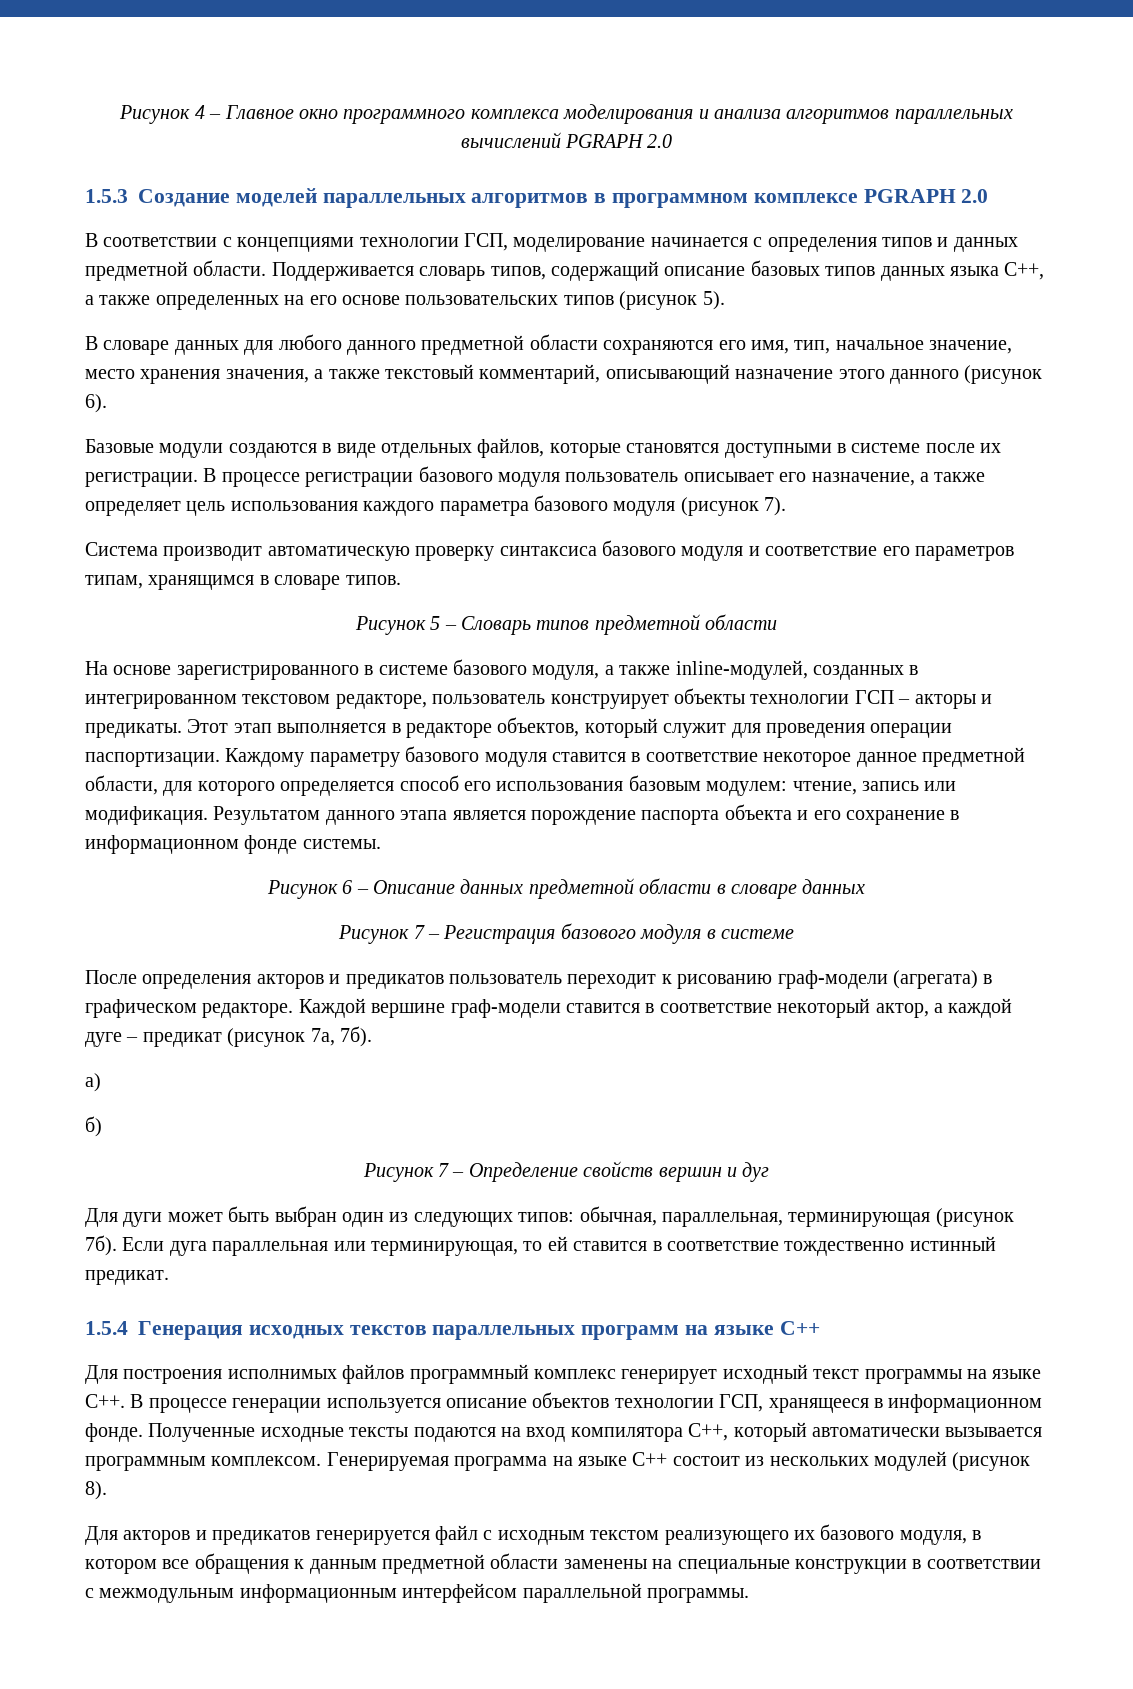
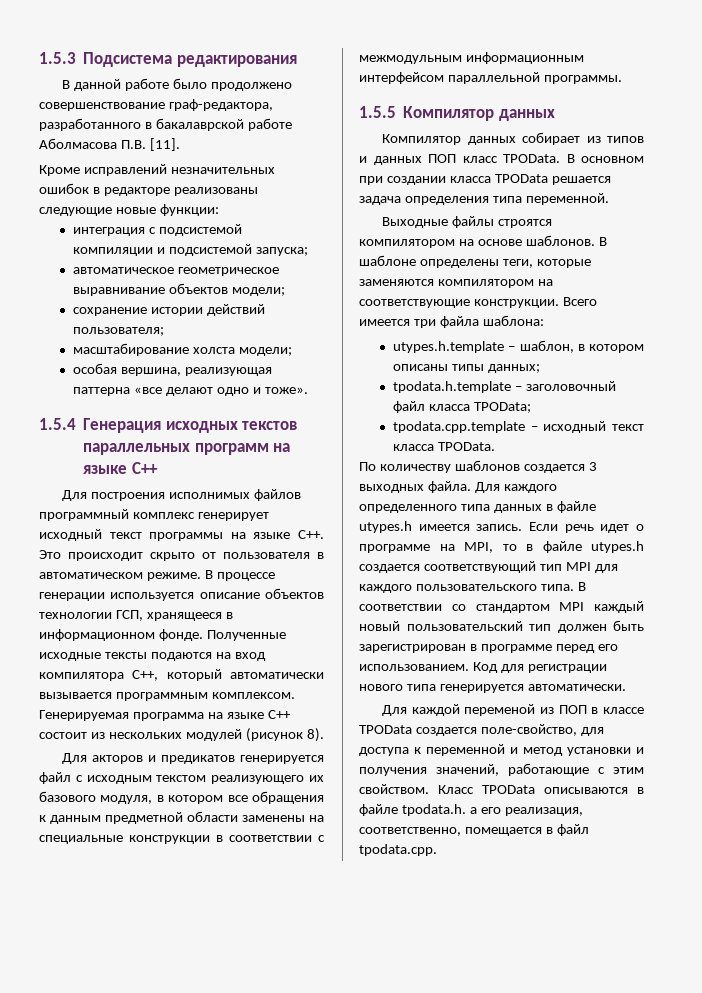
[119,104,1013,124] [460,132,673,148] [85,188,989,208] [85,233,1018,252] [85,260,1045,281] [85,291,725,310] [85,334,1013,355] [85,364,1043,384] [85,394,107,413] [85,438,1002,458] [85,466,986,487] [85,495,787,516] [85,540,1014,561] [85,575,401,590] [354,614,778,635] [85,659,919,680] [85,688,992,709] [85,717,953,738] [85,746,1025,767] [85,775,957,796] [85,804,960,825] [85,835,381,854] [266,878,866,899] [338,923,794,944] [85,970,993,989] [85,998,1013,1018] [85,1026,372,1047] [85,1073,101,1092] [85,1116,102,1137] [362,1161,770,1182] [85,1206,1014,1227] [85,1235,996,1256] [85,1270,169,1285] Рисунок 4 – Главное окно программного комплекса моделирования и анализа алгоритмов параллельных вычислений PGRAPH 2.0 // 1.5.3 Создание моделей параллельных алгоритмов в программном комплексе PGRAPH 2.0 // В соответствии с концепциями технологии ГСП, моделирование начинается с определения типов и данных предметной области. Поддерживается словарь типов, содержащий описание базовых типов данных языка С++, а также определенных на его основе пользовательских типов (рисунок 5). // В словаре данных для любого данного предметной области сохраняются его имя, тип, начальное значение, место хранения значения, а также текстовый комментарий, описывающий назначение этого данного (рисунок 6). // Базовые модули создаются в виде отдельных файлов, которые становятся доступными в системе после их регистрации. В процессе регистрации базового модуля пользователь описывает его назначение, а также определяет цель использования каждого параметра базового модуля (рисунок 7). // Система производит автоматическую проверку синтаксиса базового модуля и соответствие его параметров типам, хранящимся в словаре типов. // Рисунок 5 – Словарь типов предметной области // На основе зарегистрированного в системе базового модуля, а также inline-модулей, созданных в интегрированном текстовом редакторе, пользователь конструирует объекты технологии ГСП – акторы и предикаты. Этот этап выполняется в редакторе объектов, который служит для проведения операции паспортизации. Каждому параметру базового модуля ставится в соответствие некоторое данное предметной области, для которого определяется способ его использования базовым модулем: чтение, запись или модификация. Результатом данного этапа является порождение паспорта объекта и его сохранение в информационном фонде системы. // Рисунок 6 – Описание данных предметной области в словаре данных // Рисунок 7 – Регистрация базового модуля в системе // После определения акторов и предикатов пользователь переходит к рисованию граф-модели (агрегата) в графическом редакторе. Каждой вершине граф-модели ставится в соответствие некоторый актор, а каждой дуге – предикат (рисунок 7а, 7б). // а) // б) // Рисунок 7 – Определение свойств вершин и дуг // Для дуги может быть выбран один из следующих типов: обычная, параллельная, терминирующая (рисунок 7б). Если дуга параллельная или терминирующая, то ей ставится в соответствие тождественно истинный предикат. -> [39,52,297,67] [62,78,292,91] [39,99,273,111] [39,118,292,131] [39,138,180,151] [39,164,275,176] [39,183,258,196] [39,204,219,216] [73,224,242,236] [73,244,308,256] [73,267,280,276] [73,283,285,296] [73,304,265,316] [73,327,165,336] [73,343,292,356] [73,363,272,376] [73,387,308,396] 1.5.3 Подсистема редактирования // В данной работе было продолжено совершенствование граф-редактора, разработанного в бакалаврской работе Аболмасова П.В. [11]. // Кроме исправлений незначительных ошибок в редакторе реализованы следующие новые функции: // интеграция с подсистемой компиляции и подсистемой запуска; // автоматическое геометрическое выравнивание объектов модели; // сохранение истории действий пользователя; // масштабирование холста модели; // особая вершина, реализующая паттерна «все делают одно и тоже».
(125, 1401) none -> [39,550,324,561] [39,572,201,581] Это происходит скрыто от пользователя в автоматическом режиме.
(749, 1595) none -> [359,106,555,121] [382,132,644,145] [359,154,644,165] [359,174,611,185] [359,193,609,205] [382,216,552,228] [359,235,607,248] [359,255,591,268] [359,279,553,288] [359,297,597,308] [359,315,544,328] [393,340,644,353] [393,364,540,373] [393,381,616,393] [393,401,531,413] [393,421,644,433] [393,442,496,451] [359,460,597,473] [359,481,557,493] [359,501,596,513] [359,521,644,533] [359,541,644,553] [359,561,618,573] [359,582,586,593] [359,601,644,613] [359,620,644,633] [359,644,618,653] [359,662,607,673] [359,684,626,693] [382,704,644,716] [359,724,604,736] [359,744,644,756] [359,763,644,776] [359,784,644,794] [359,804,583,816] [359,824,589,836] [359,844,437,856] // 1.5.5 Компилятор данных // Компилятор данных собирает из типов и данных ПОП класс TPOData. В основном при создании класса TPOData решается задача определения типа переменной. // Выходные файлы строятся компилятором на основе шаблонов. В шаблоне определены теги, которые заменяются компилятором на соответствующие конструкции. Всего имеется три файла шаблона: // utypes.h.template – шаблон, в котором описаны типы данных; // tpodata.h.template – заголовочный файл класса TPOData; // tpodata.cpp.template – исходный текст класса TPOData. // По количеству шаблонов создается 3 выходных файла. Для каждого определенного типа данных в файле utypes.h имеется запись. Если речь идет о программе на MPI, то в файле utypes.h создается соответствующий тип MPI для каждого пользовательского типа. В соответствии со стандартом MPI каждый новый пользовательский тип должен быть зарегистрирован в программе перед его использованием. Код для регистрации нового типа генерируется автоматически. // Для каждой переменой из ПОП в классе TPOData создается поле-свойство, для доступа к переменной и метод установки и получения значений, работающие с этим свойством. Класс TPOData описываются в файле tpodata.h. а его реализация, соответственно, помещается в файл tpodata.cpp.

